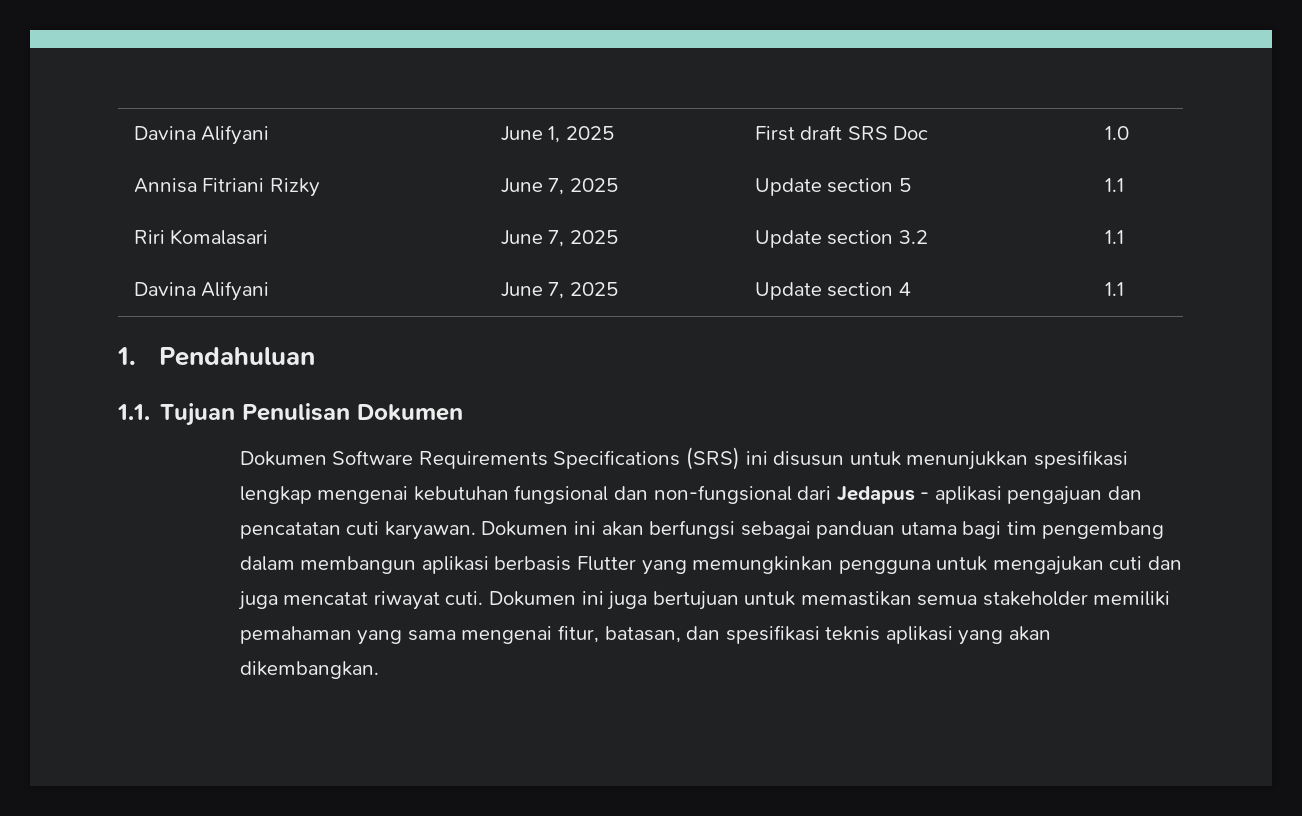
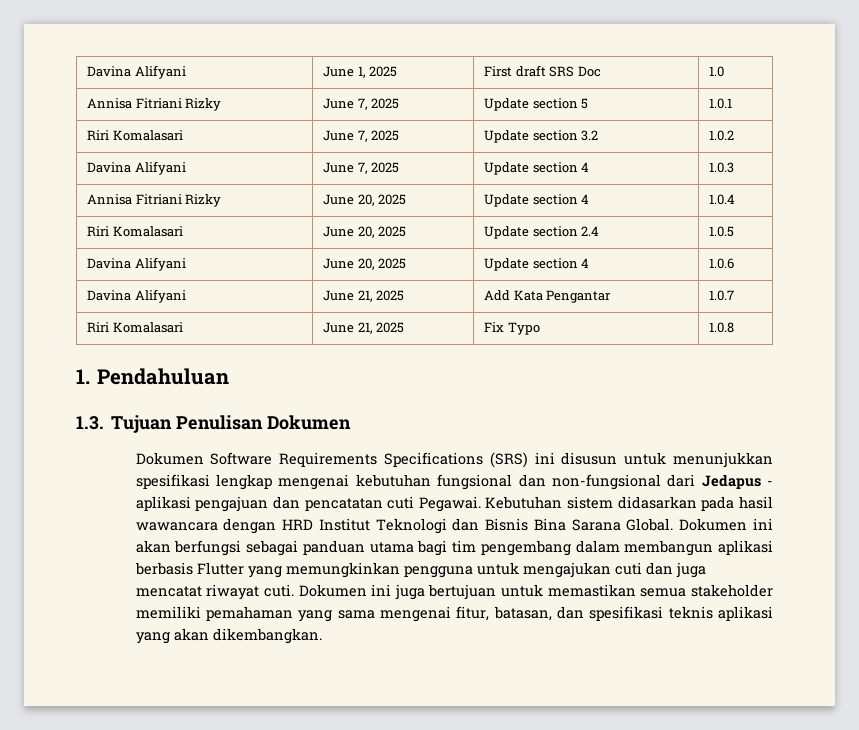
[1104,178,1124,192] 1.1 -> [709,98,733,109] 1.0.1
[1104,230,1124,244] 1.1 -> [709,130,735,141] 1.0.2
[1104,282,1124,296] 1.1 -> [709,162,735,173] [87,194,222,207] [323,194,407,206] [484,194,590,207] [709,194,736,205] [87,226,183,237] [323,226,407,238] [484,226,600,239] [709,226,735,237] [87,257,186,271] [323,258,407,270] [484,258,590,271] [709,258,735,269] [87,289,186,303] [323,290,405,302] [484,290,612,303] [709,290,735,301] [87,322,183,333] [323,322,405,334] [484,322,540,335] [709,322,735,333] 1.0.3 // Annisa Fitriani Rizky | June 20, 2025 | Update section 4 | 1.0.4 // Riri Komalasari | June 20, 2025 | Update section 2.4 | 1.0.5 // Davina Alifyani | June 20, 2025 | Update section 4 | 1.0.6 // Davina Alifyani | June 21, 2025 | Add Kata Pengantar | 1.0.7 // Riri Komalasari | June 21, 2025 | Fix Typo | 1.0.8
[117,404,150,420] 1.1. -> [76,416,104,430] 1.3.
[384,521,476,540] karyawan. -> [418,496,773,512] [135,518,674,534] Pegawai. Kebutuhan sistem didasarkan pada hasil wawancara dengan HRD Institut Teknologi dan Bisnis Bina Sarana Global.

